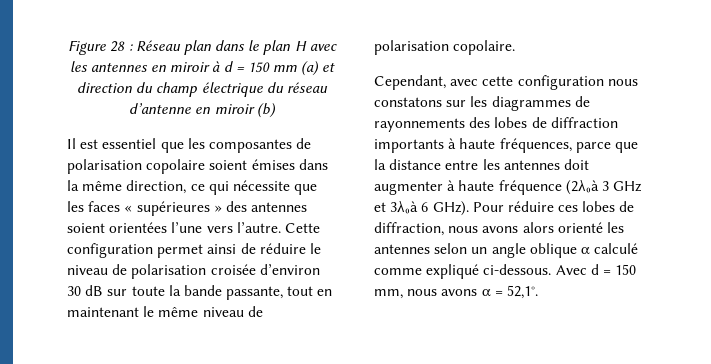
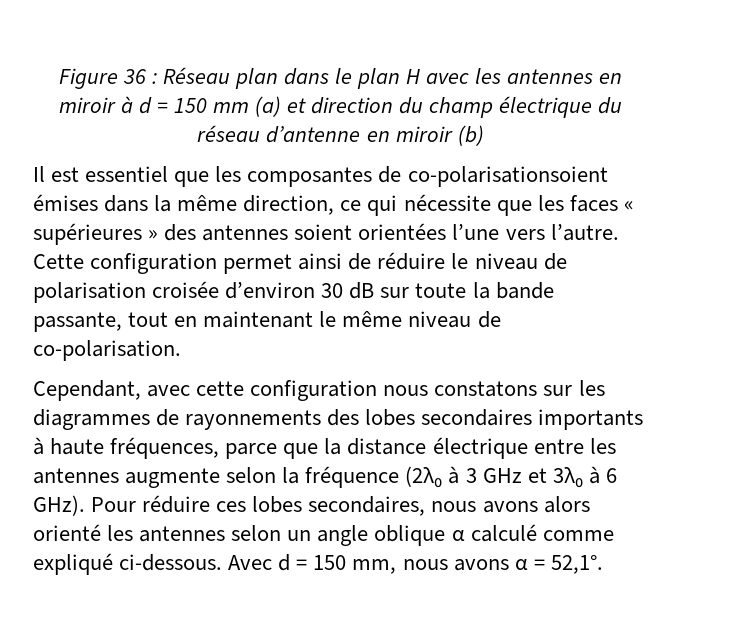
[110,41,126,52] 28 -> [122,69,146,84] 36
[67,159,248,174] polarisation copolaire soient -> [407,166,608,187] co-polarisationsoient
[374,40,516,55] polarisation copolaire. -> [33,340,181,361] co-polarisation.
[531,117,618,128] de diffraction -> [421,409,533,426] secondaires
(442, 164) none -> [432,437,528,459] électrique
[563,159,589,170] [374,180,599,195] doit augmenter à haute fréquence (2λ₀à -> [125,466,460,488] augmente selon la fréquence (2λ₀ à
[390,201,419,214] 3λ₀à -> [552,466,600,488] 3λ₀ à
[619,201,635,212] [374,222,444,236] de diffraction, -> [308,496,426,516] secondaires,

